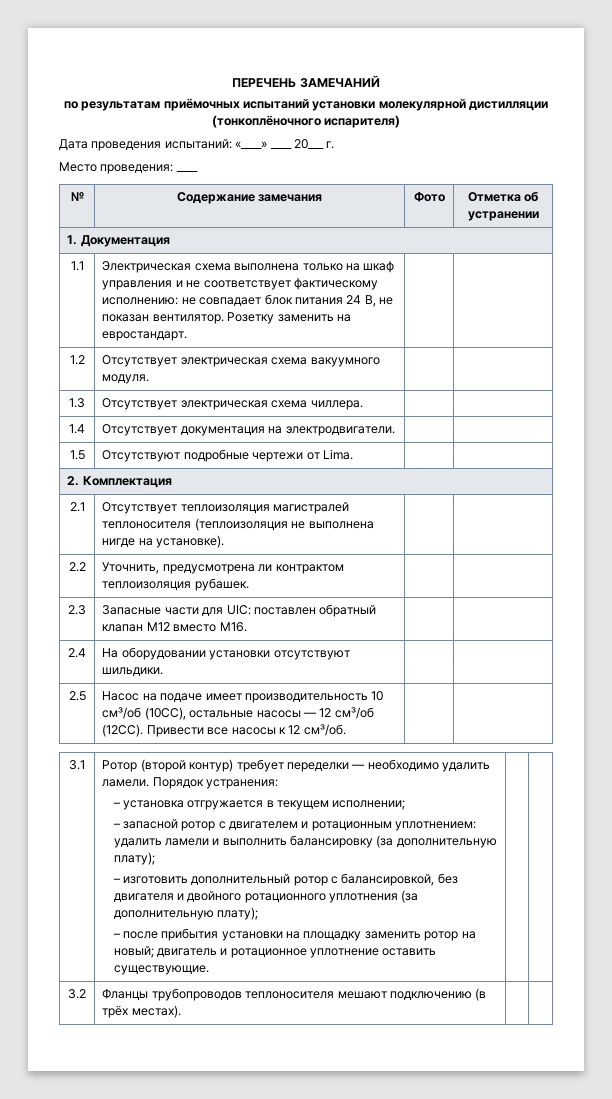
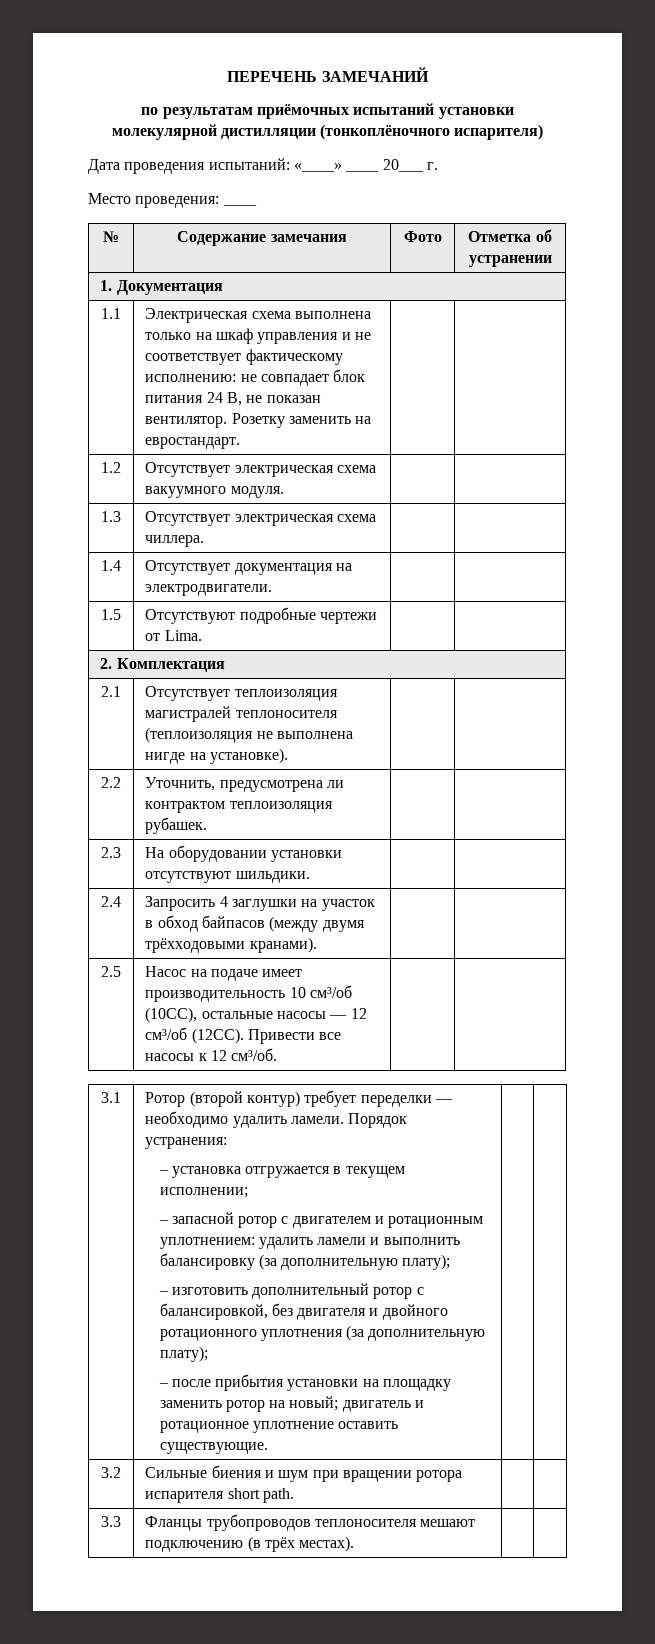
[102,604,377,617] [102,622,247,632] [68,648,86,658] [102,647,350,660] [102,667,164,676] Запасные части для UIC: поставлен обратный клапан М12 вместо М16. | | // 2.4 | На оборудовании установки отсутствуют шильдики. -> [145,845,342,862] [145,871,310,883] [101,896,121,907] [145,896,375,911] [145,915,365,932] [145,937,317,953] На оборудовании установки отсутствуют шильдики. | | // 2.4 | Запросить 4 заглушки на участок в обход байпасов (между двумя трёхходовыми кранами).
(86, 994) none -> [145,1465,463,1482] [145,1488,294,1503] [101,1516,121,1527] | Сильные биения и шум при вращении ротора испарителя short path. | | // 3.3

